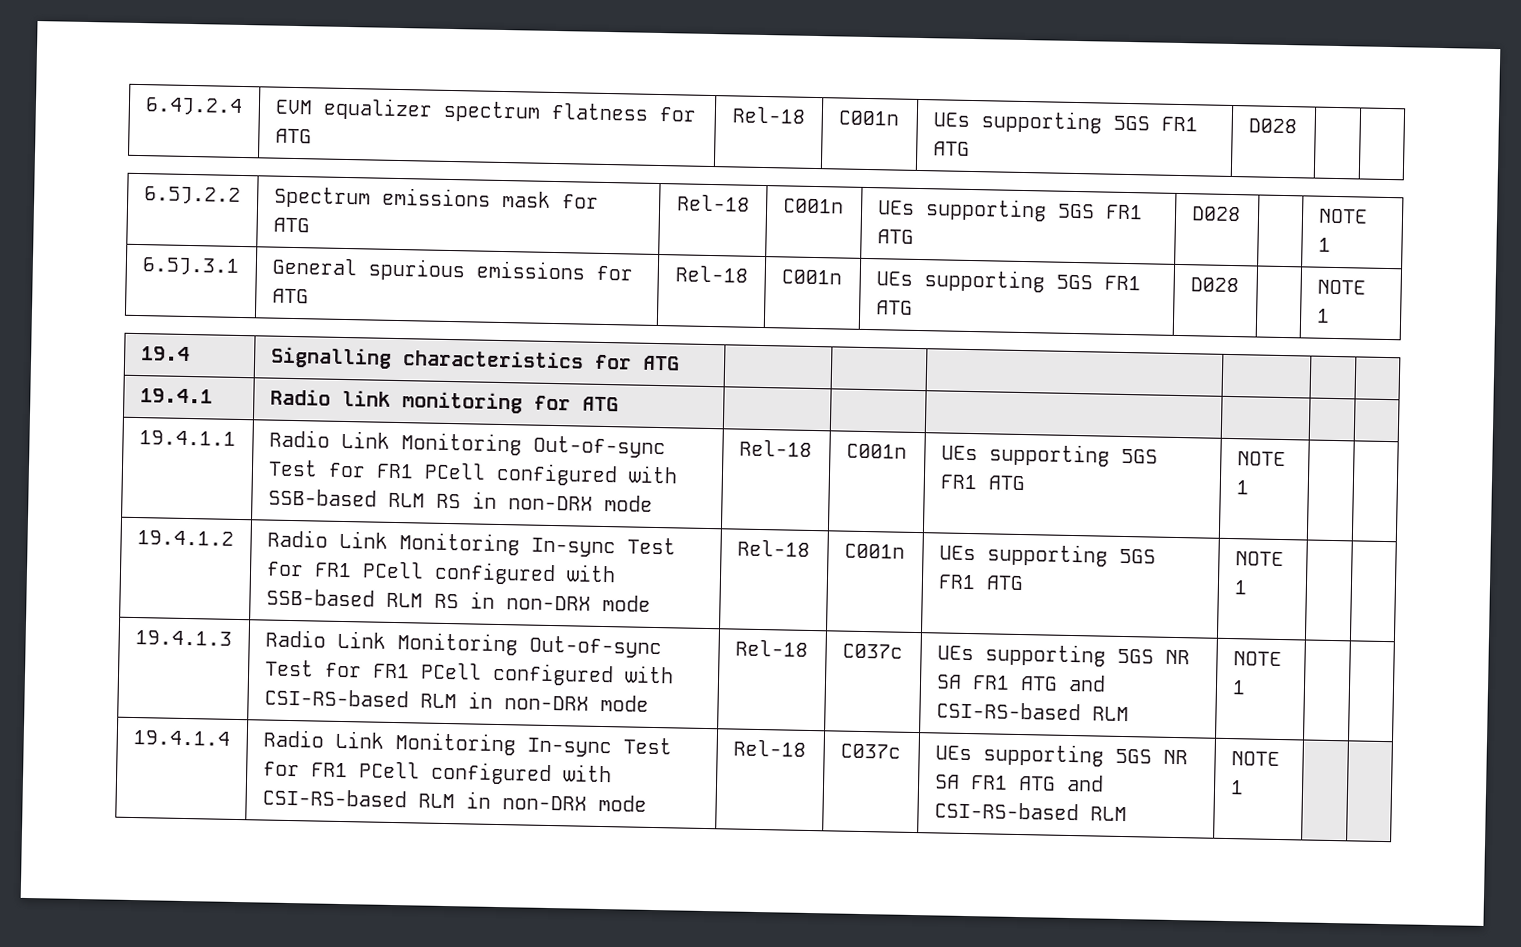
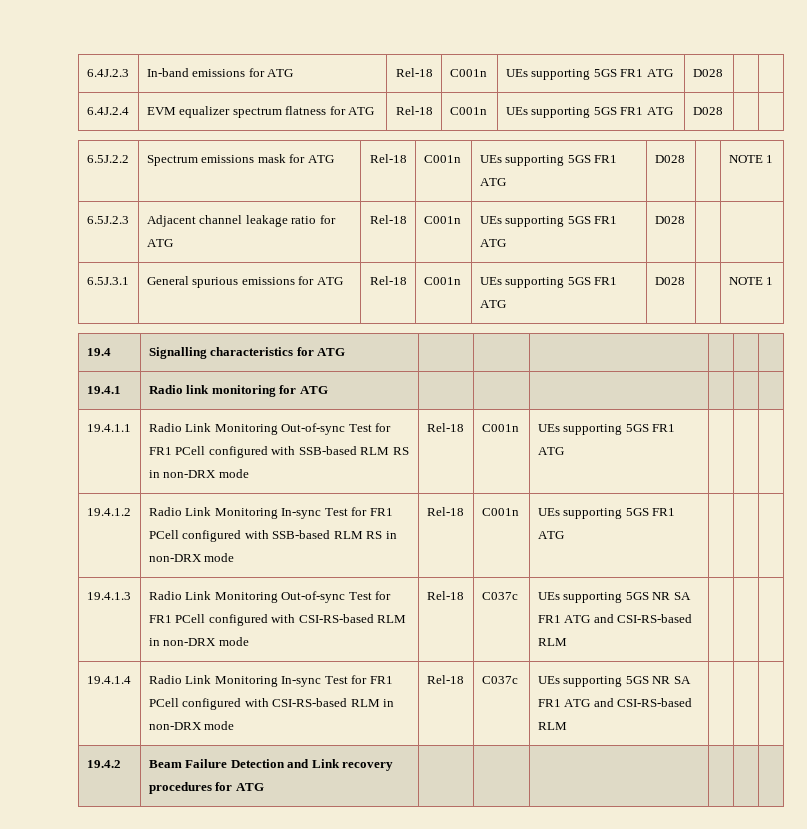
(144, 106) none -> [86,69,129,77] [146,68,294,77] [395,68,433,77] [449,69,487,77] [505,69,673,80] [692,69,723,77] 6.4J.2.3 | In-band emissions for ATG | Rel-18 | C001n | UEs supporting 5GS FR1 ATG | D028 | | //
(1331, 244) none -> [86,216,129,224] [146,215,336,227] [146,239,173,247] [369,215,407,224] [423,216,461,224] [479,216,618,227] [479,239,506,247] [654,216,685,224] // 6.5J.2.3 | Adjacent channel leakage ratio for ATG | Rel-18 | C001n | UEs supporting 5GS FR1 ATG | D028 | |
[1236,451,1286,467] [1235,480,1249,495] NOTE 1 -> (564, 451) none
[1234,551,1284,567] [1233,580,1248,595] NOTE 1 -> (564, 535) none
[1232,651,1282,667] [1231,680,1246,695] NOTE 1 -> (567, 642) none
[1230,751,1280,767] [1229,780,1244,795] NOTE 1 -> [86,760,121,768] [148,759,394,771] [148,782,264,794] | | // 19.4.2 | Beam Failure Detection and Link recovery procedures for ATG | | | |

